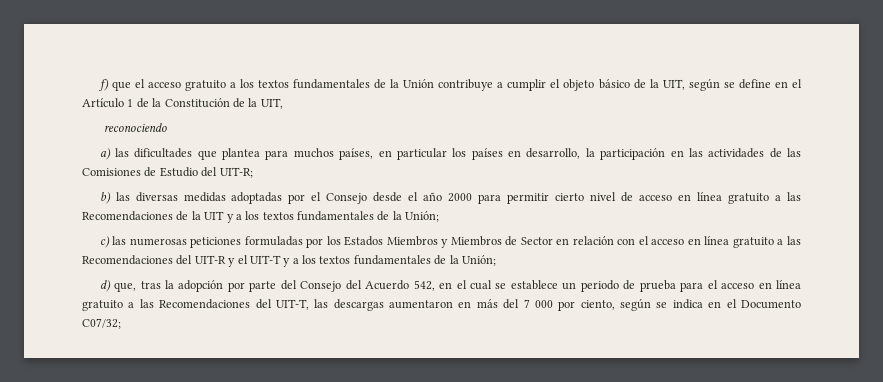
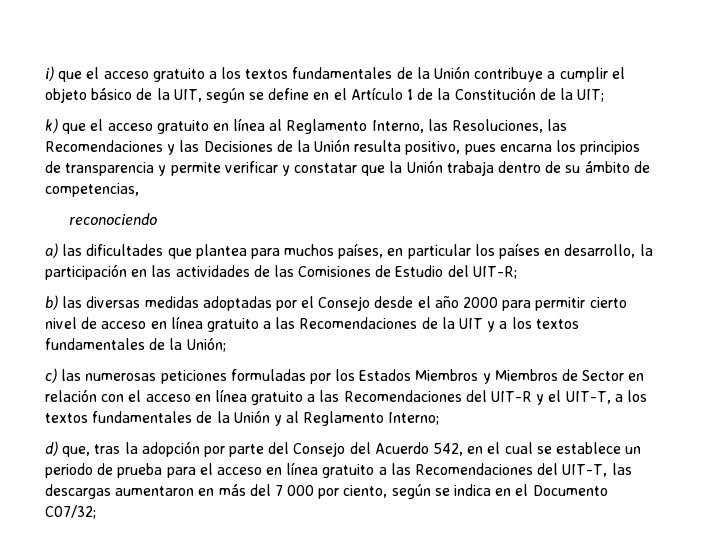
[98,79,109,91] f) -> [45,66,54,81] i)
[260,98,283,109] UIT, -> [577,89,605,102] [45,118,568,134] [45,139,641,155] [45,160,650,176] [45,183,139,197] UIT; // k) que el acceso gratuito en línea al Reglamento Interno, las Resoluciones, las Recomendaciones y las Decisiones de la Unión resulta positivo, pues encarna los principios de transparencia y permite verificar y constatar que la Unión trabaja dentro de su ámbito de competencias,
[249,255,496,267] UIT-T y a los textos fundamentales de la Unión; -> [565,390,647,404] [45,410,440,426] UIT-T, a los textos fundamentales de la Unión y al Reglamento Interno;

